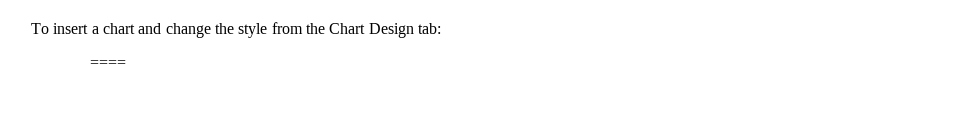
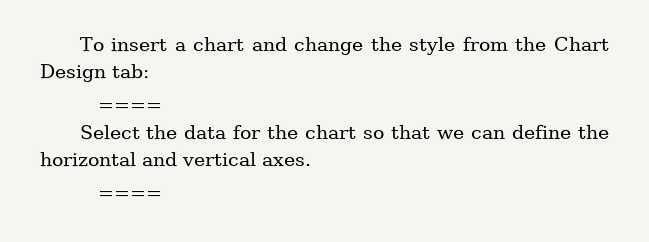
(127, 64) none -> [79,124,610,140] [40,152,312,167] [97,191,163,201] // Select the data for the chart so that we can define the horizontal and vertical axes. // ====

